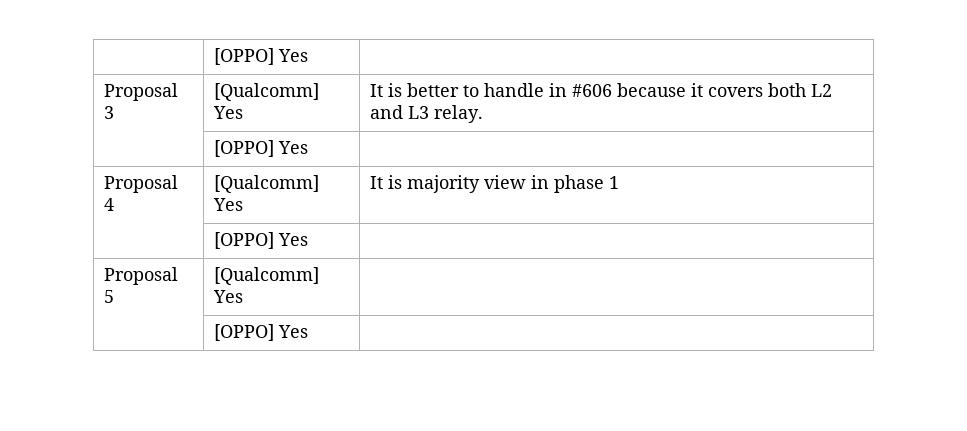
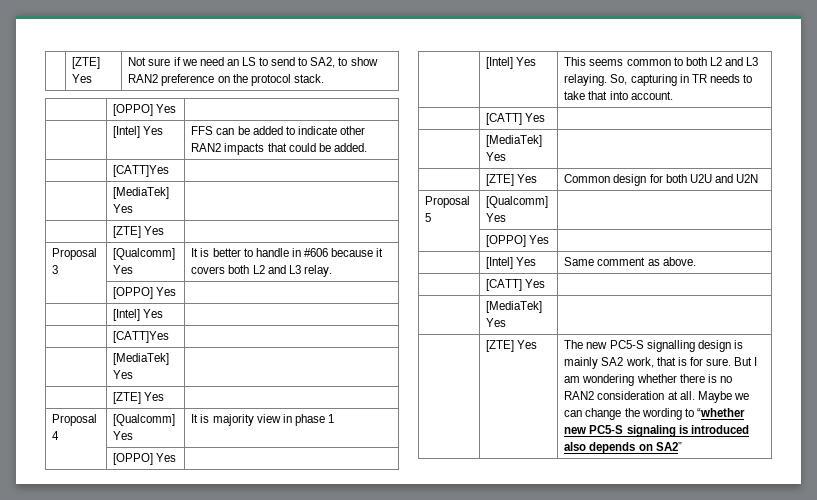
[214,48,275,65] | [OPPO] -> [72,57,101,69] [72,74,93,83] [128,57,378,68] [128,74,324,86] [113,104,177,116] [113,126,164,138] [191,126,365,135] [191,143,367,155] [113,165,170,177] [113,187,170,199] [113,204,134,213] [113,226,142,238] | [ZTE] Yes | Not sure if we need an LS to send to SA2, to show RAN2 preference on the protocol stack. // | [OPPO] Yes | // | [Intel] Yes | FFS can be added to indicate other RAN2 impacts that could be added. // | [CATT]Yes | // | [MediaTek] Yes | // | [ZTE]
(309, 147) none -> [113,309,164,321] [113,331,170,343] [113,353,170,365] [113,370,134,379] [113,392,165,404] // | [Intel] Yes | // | [CATT]Yes | // | [MediaTek] Yes | // | [ZTE] Yes |
(309, 239) none -> [486,57,537,69] [564,57,759,66] [564,74,752,86] [564,91,673,100] [486,113,546,125] [486,135,543,147] [486,152,507,161] [486,174,538,186] [564,174,758,186] // | [Intel] Yes | This seems common to both L2 and L3 relaying. So, capturing in TR needs to take that into account. // | [CATT] Yes | // | [MediaTek] Yes | // | [ZTE] Yes | Common design for both U2U and U2N
(309, 331) none -> [486,257,537,269] [564,257,696,266] [486,279,546,291] [486,301,543,313] [486,318,507,327] [486,340,538,352] [564,340,743,352] [564,357,758,369] [564,374,732,386] [564,391,749,403] [564,408,745,420] [564,425,749,437] [564,442,682,454] // | [Intel] Yes | Same comment as above. // | [CATT] Yes | // | [MediaTek] Yes | // | [ZTE] Yes | The new PC5-S signalling design is mainly SA2 work, that is for sure. But I am wondering whether there is no RAN2 consideration at all. Maybe we can change the wording to “whether new PC5-S signaling is introduced also depends on SA2”

